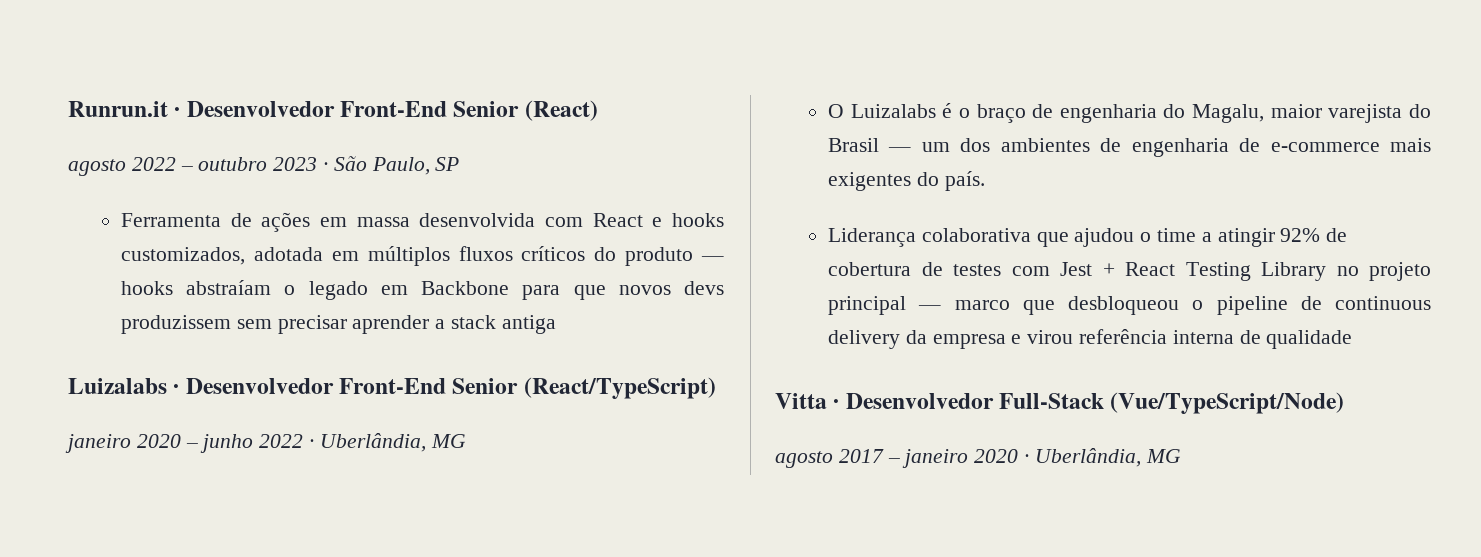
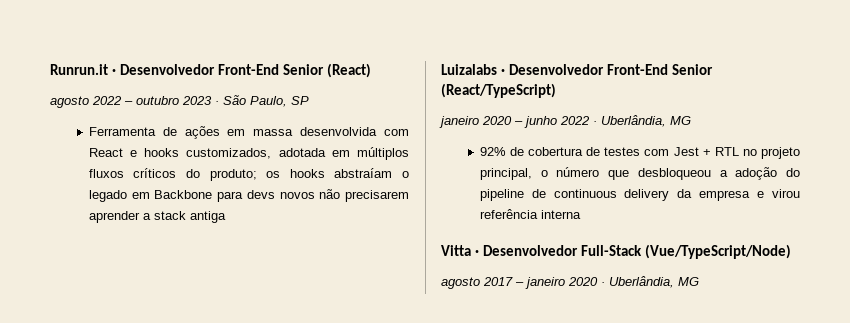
[625,247,724,266] produto — -> [209,169,281,181] produto; os
[573,281,725,300] [121,315,347,334] que novos devs produzissem sem precisar -> [246,189,409,202] devs novos não precisarem
[828,103,1431,123] [828,138,1431,157] [828,171,985,191] [828,228,1275,247] O Luizalabs é o braço de engenharia do Magalu, maior varejista do Brasil — um dos ambientes de engenharia de e-commerce mais exigentes do país. // Liderança colaborativa que ajudou o time a atingir -> (691, 120) none
[1125,262,1431,281] [828,296,1204,315] React Testing Library no projeto principal — marco que desbloqueou o -> [714,147,801,159] [479,167,800,180] RTL no projeto principal, o número que desbloqueou a adoção do
[1239,330,1353,349] de qualidade -> (581, 214) none

